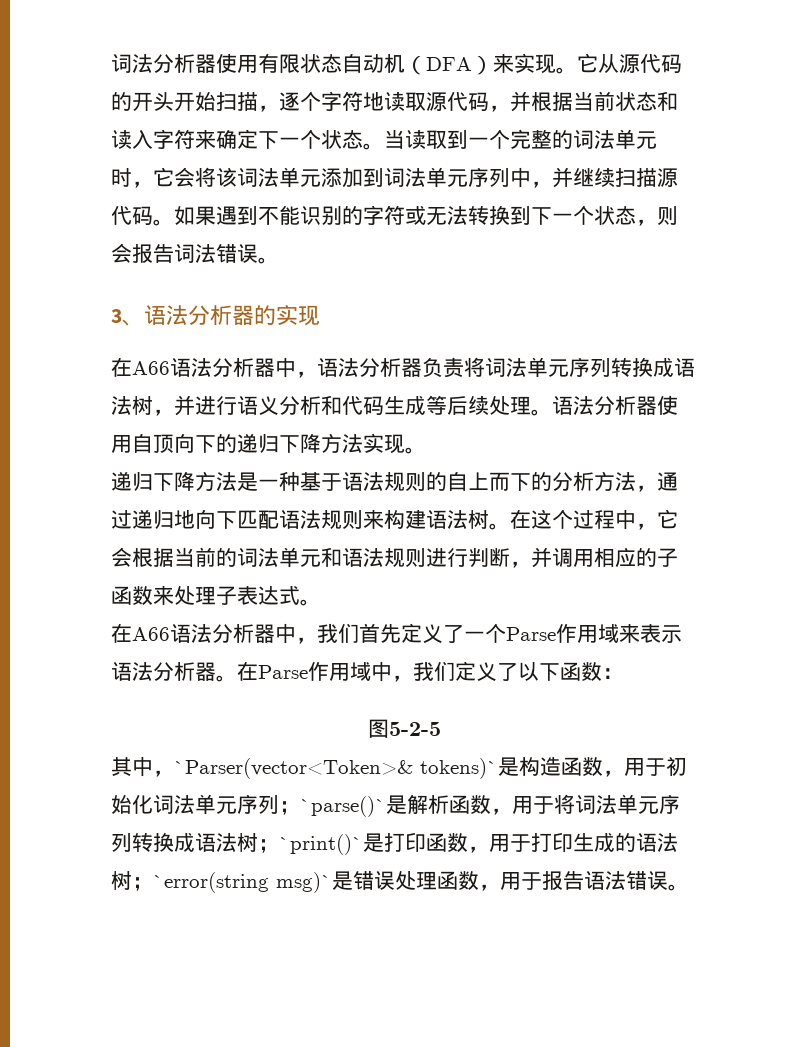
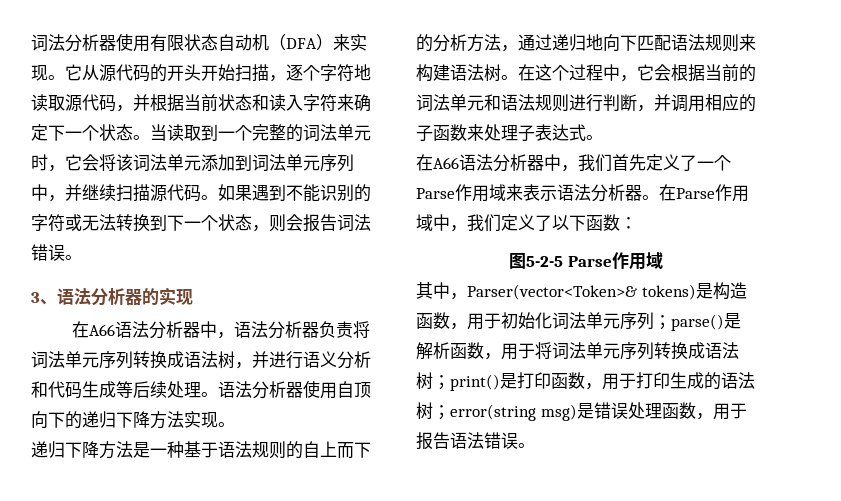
(441, 729) none -> [567,252,663,270] Parse作用域
[174,758,498,779] `Parser(vector<Token>& tokens)` -> [467,284,696,300] Parser(vector<Token>& tokens)
[300,796,386,817] `parse()` -> [671,314,724,331] parse()
[279,834,363,855] `print()` -> [450,374,500,391] print()
[153,872,332,893] `error(string msg)` -> [450,404,577,421] error(string msg)

